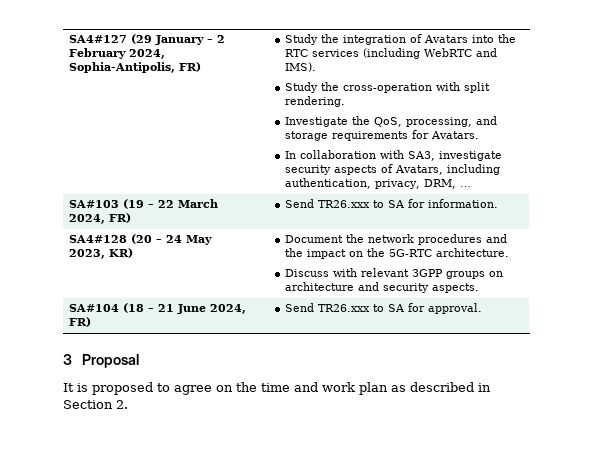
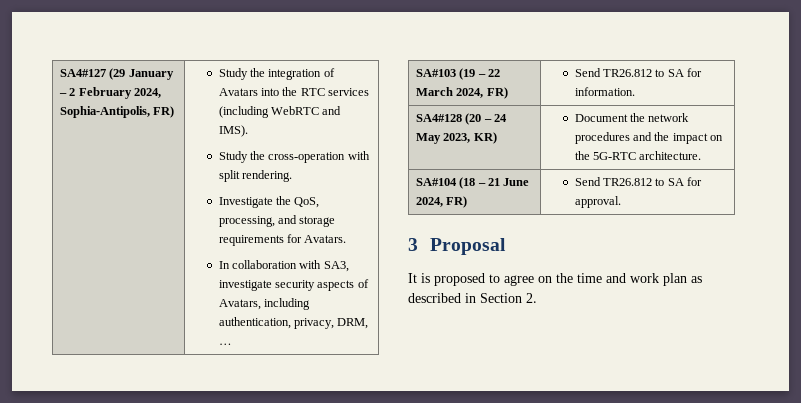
[317,200,370,208] TR26.xxx -> [603,69,653,77] TR26.812
[284,268,503,279] [284,282,479,293] // Discuss with relevant 3GPP groups on architecture and security aspects. -> (702, 155) none
[317,304,370,312] TR26.xxx -> [603,178,653,186] TR26.812

